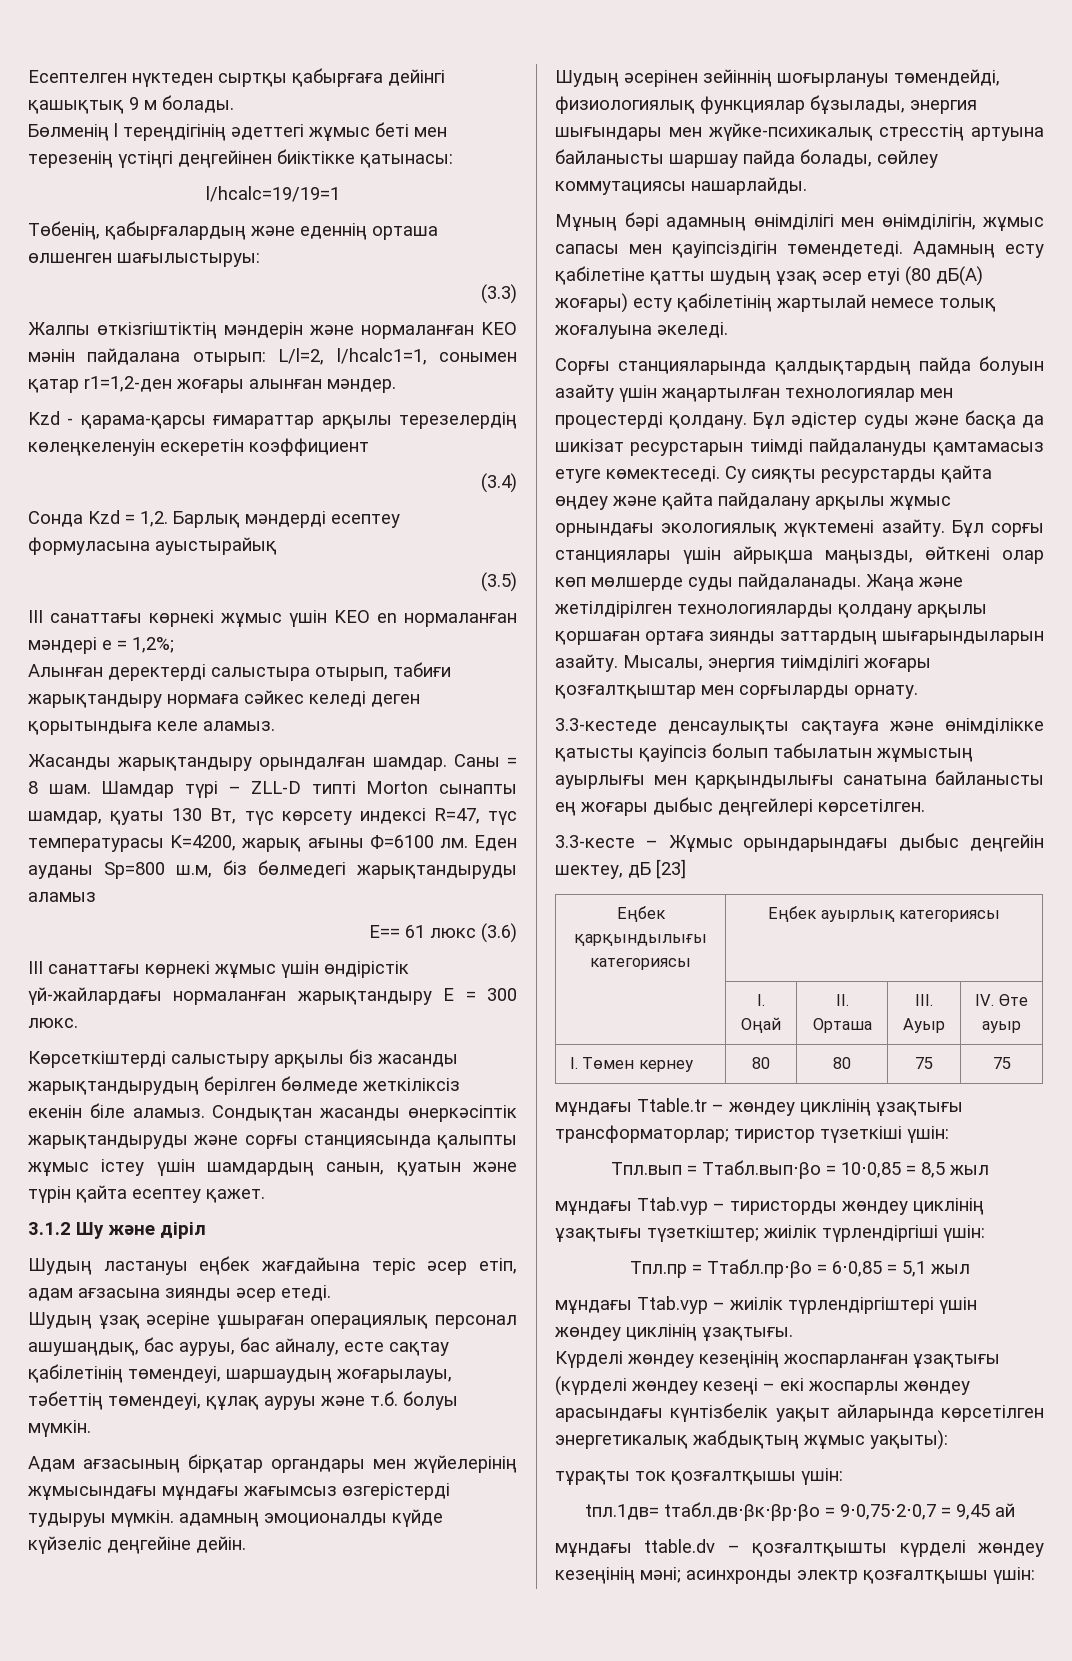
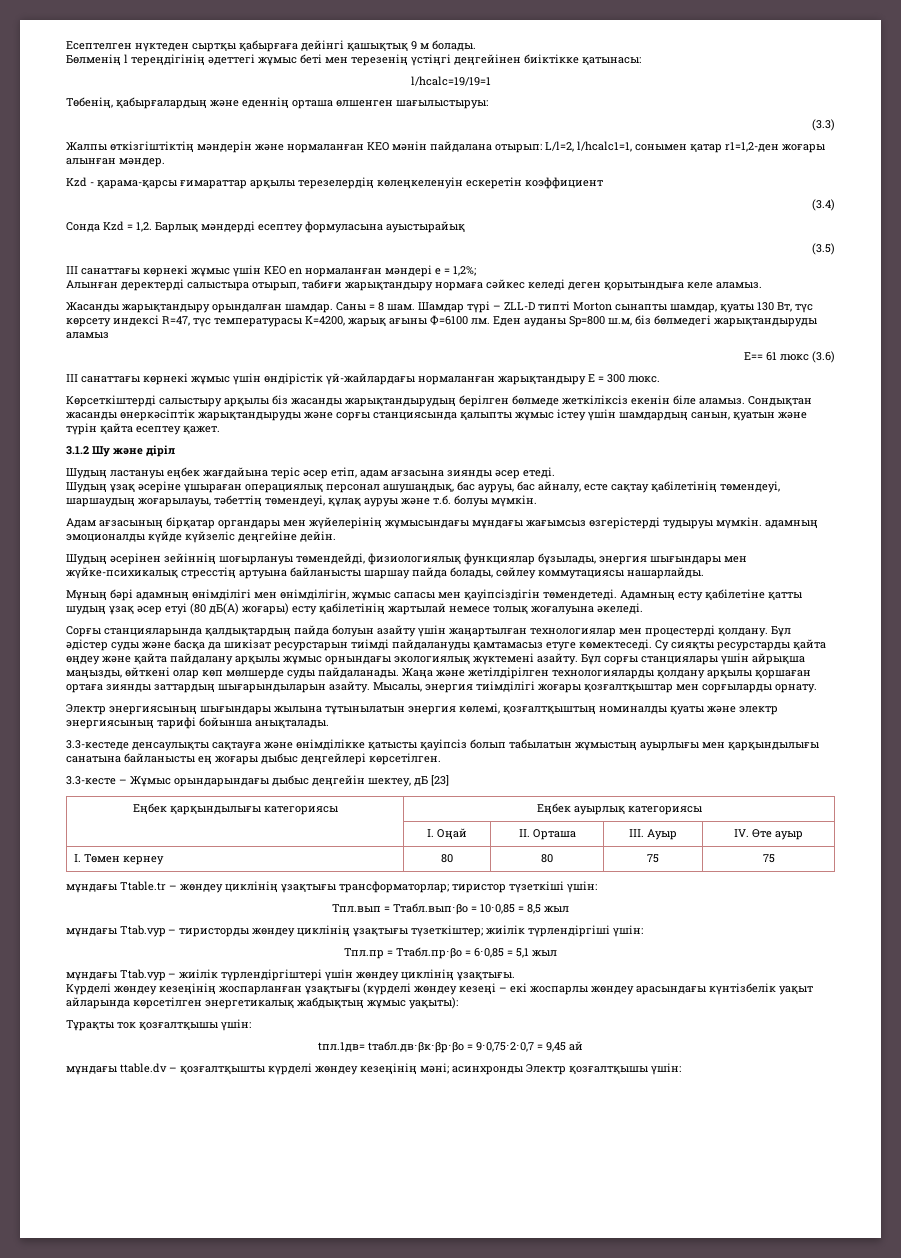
(918, 692) none -> [66,703,778,715] [66,717,329,729] // Электр энергиясының шығындары жылына тұтынылатын энергия көлемі, қозғалтқыштың номиналды қуаты және электр энергиясының тарифі бойынша анықталады.
[555,1471,630,1485] тұрақты -> [66,1020,114,1031] Тұрақты
[797,1570,858,1584] электр -> [526,1064,566,1075] Электр

